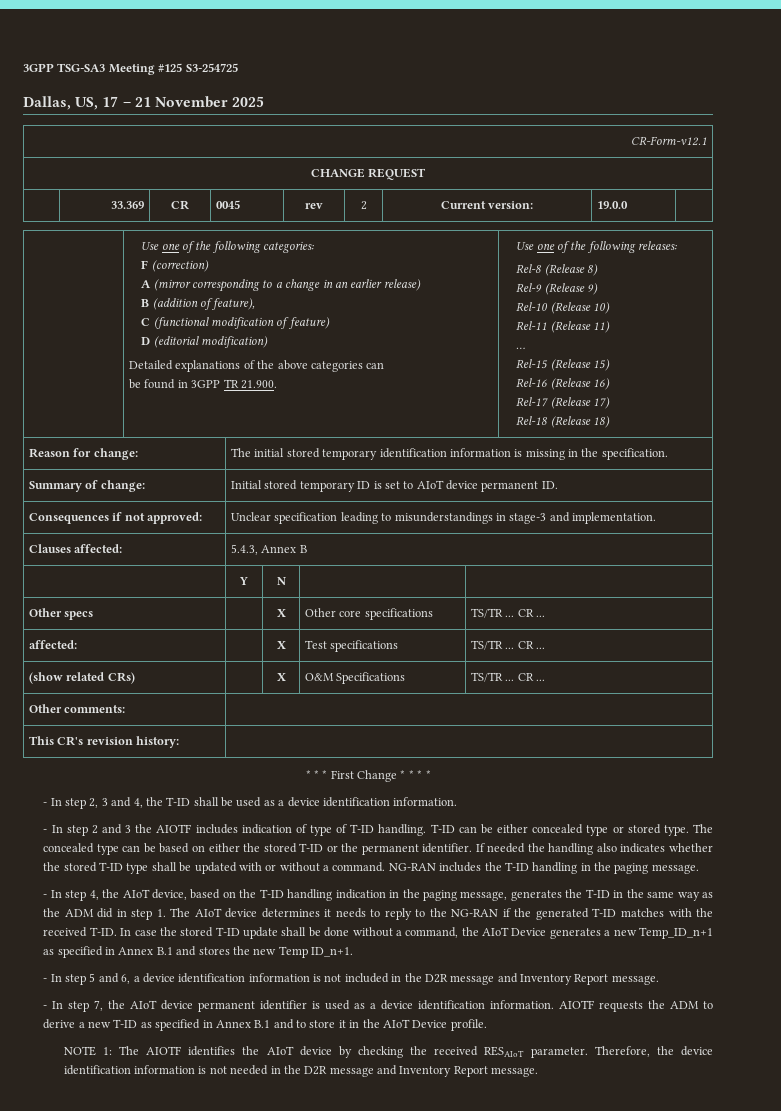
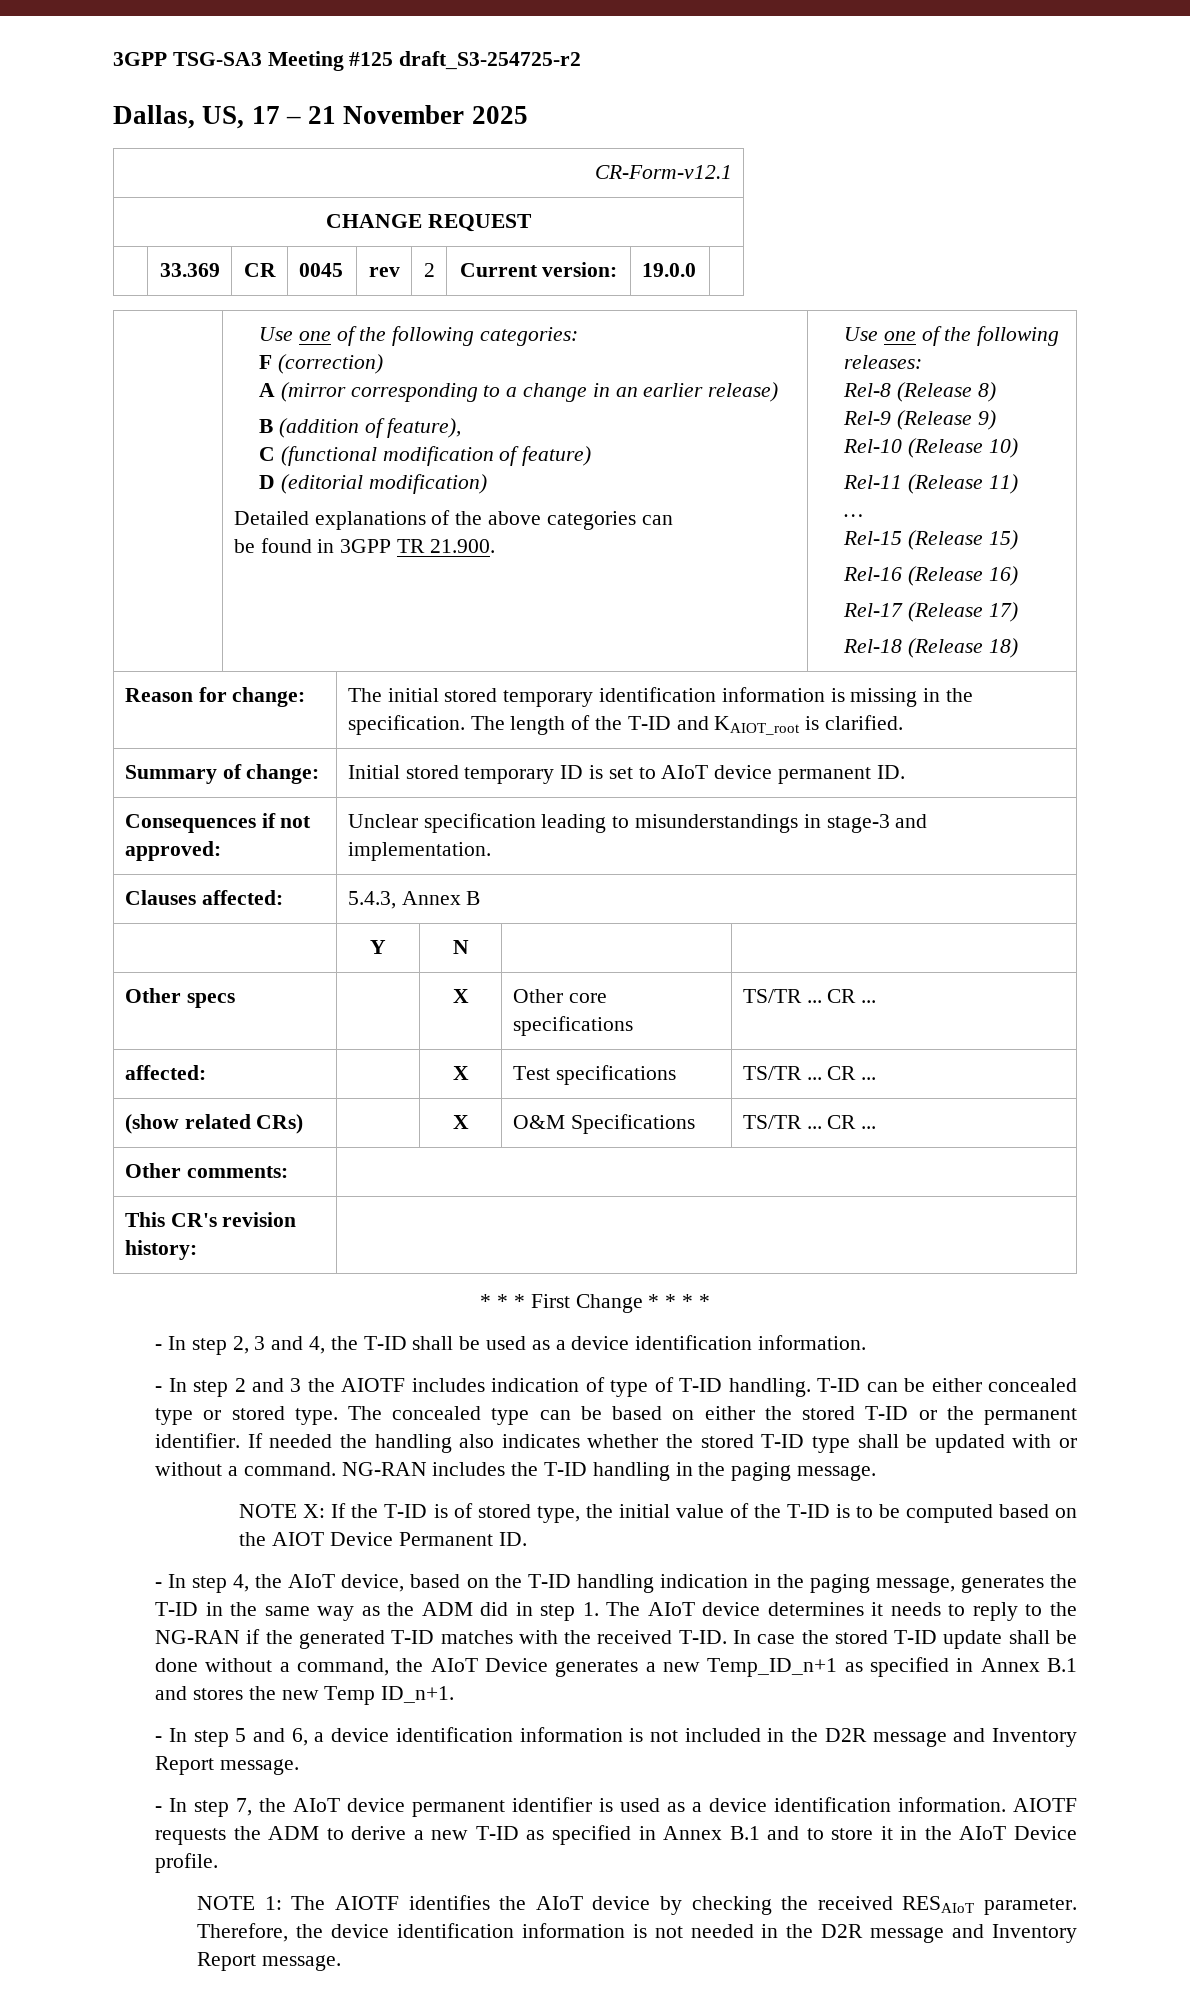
[185,63,238,72] S3-254725 -> [399,51,582,70] draft_S3-254725-r2
(668, 454) none -> [470,715,903,735] The length of the T-ID and KAIOT_root is clarified.
(699, 869) none -> [239,1503,1077,1523] [239,1532,527,1546] // NOTE X: If the T-ID is of stored type, the initial value of the T-ID is to be computed based on the AIOT Device Permanent ID.

